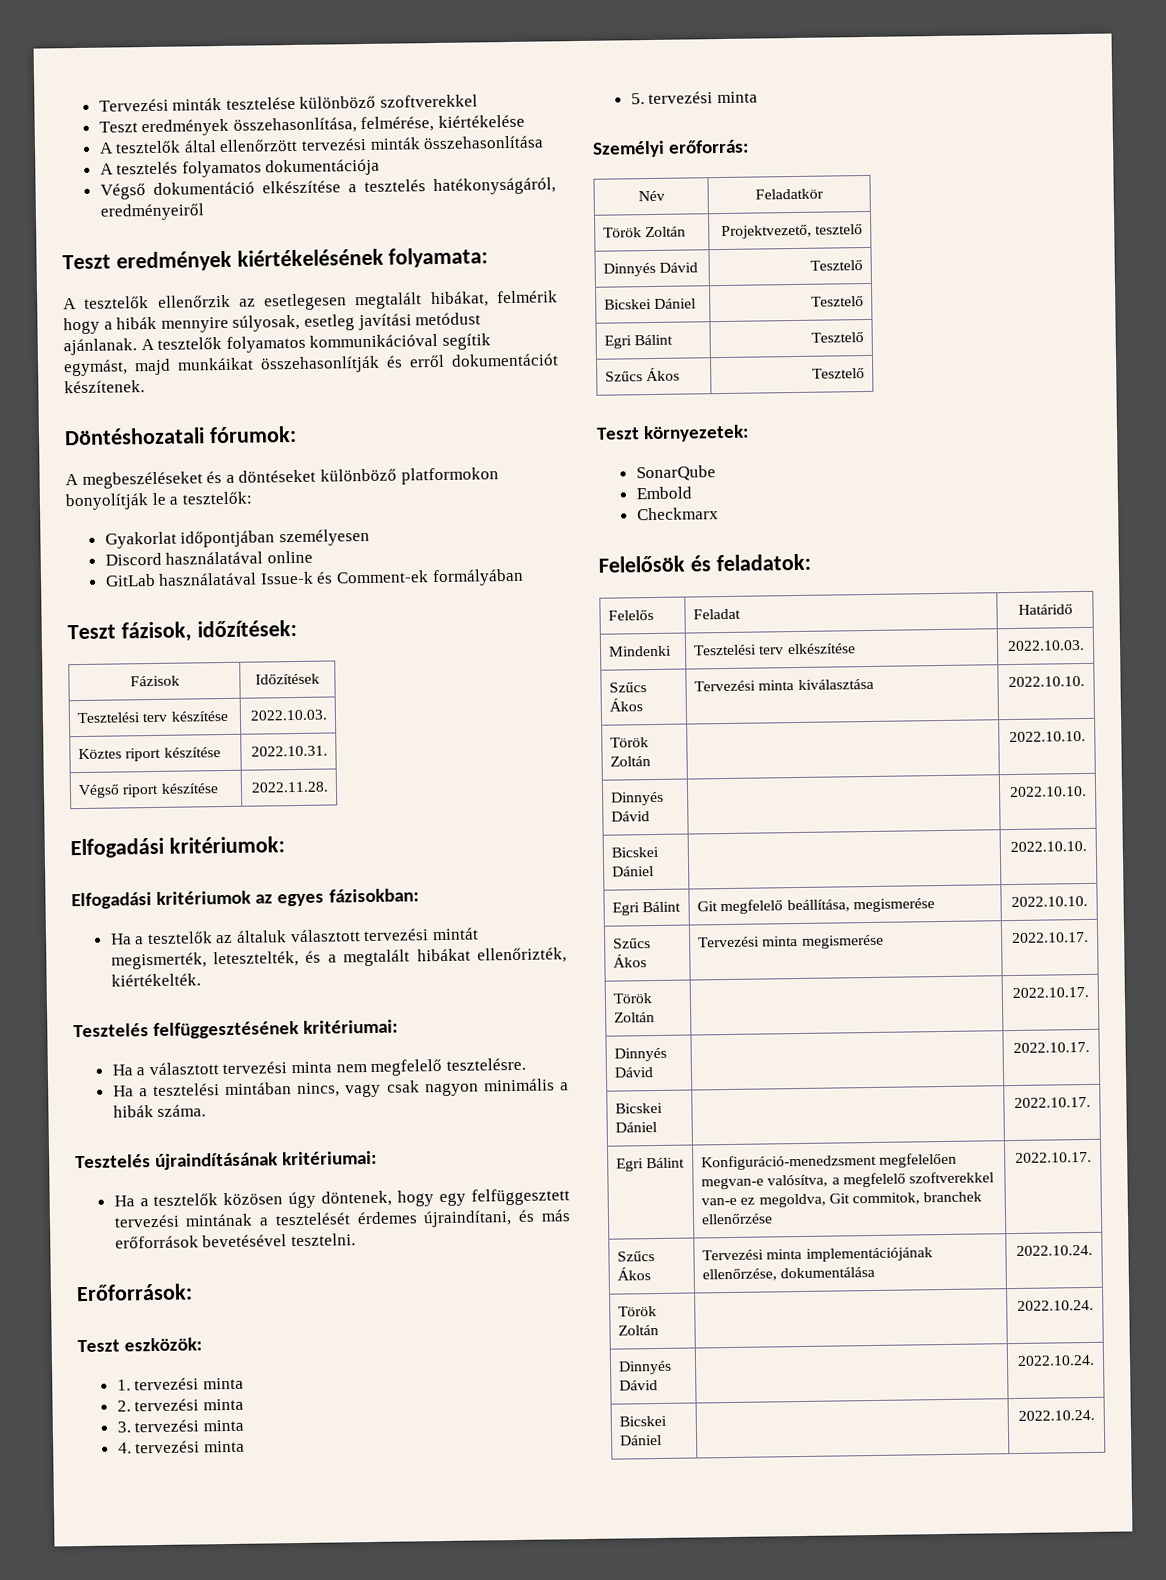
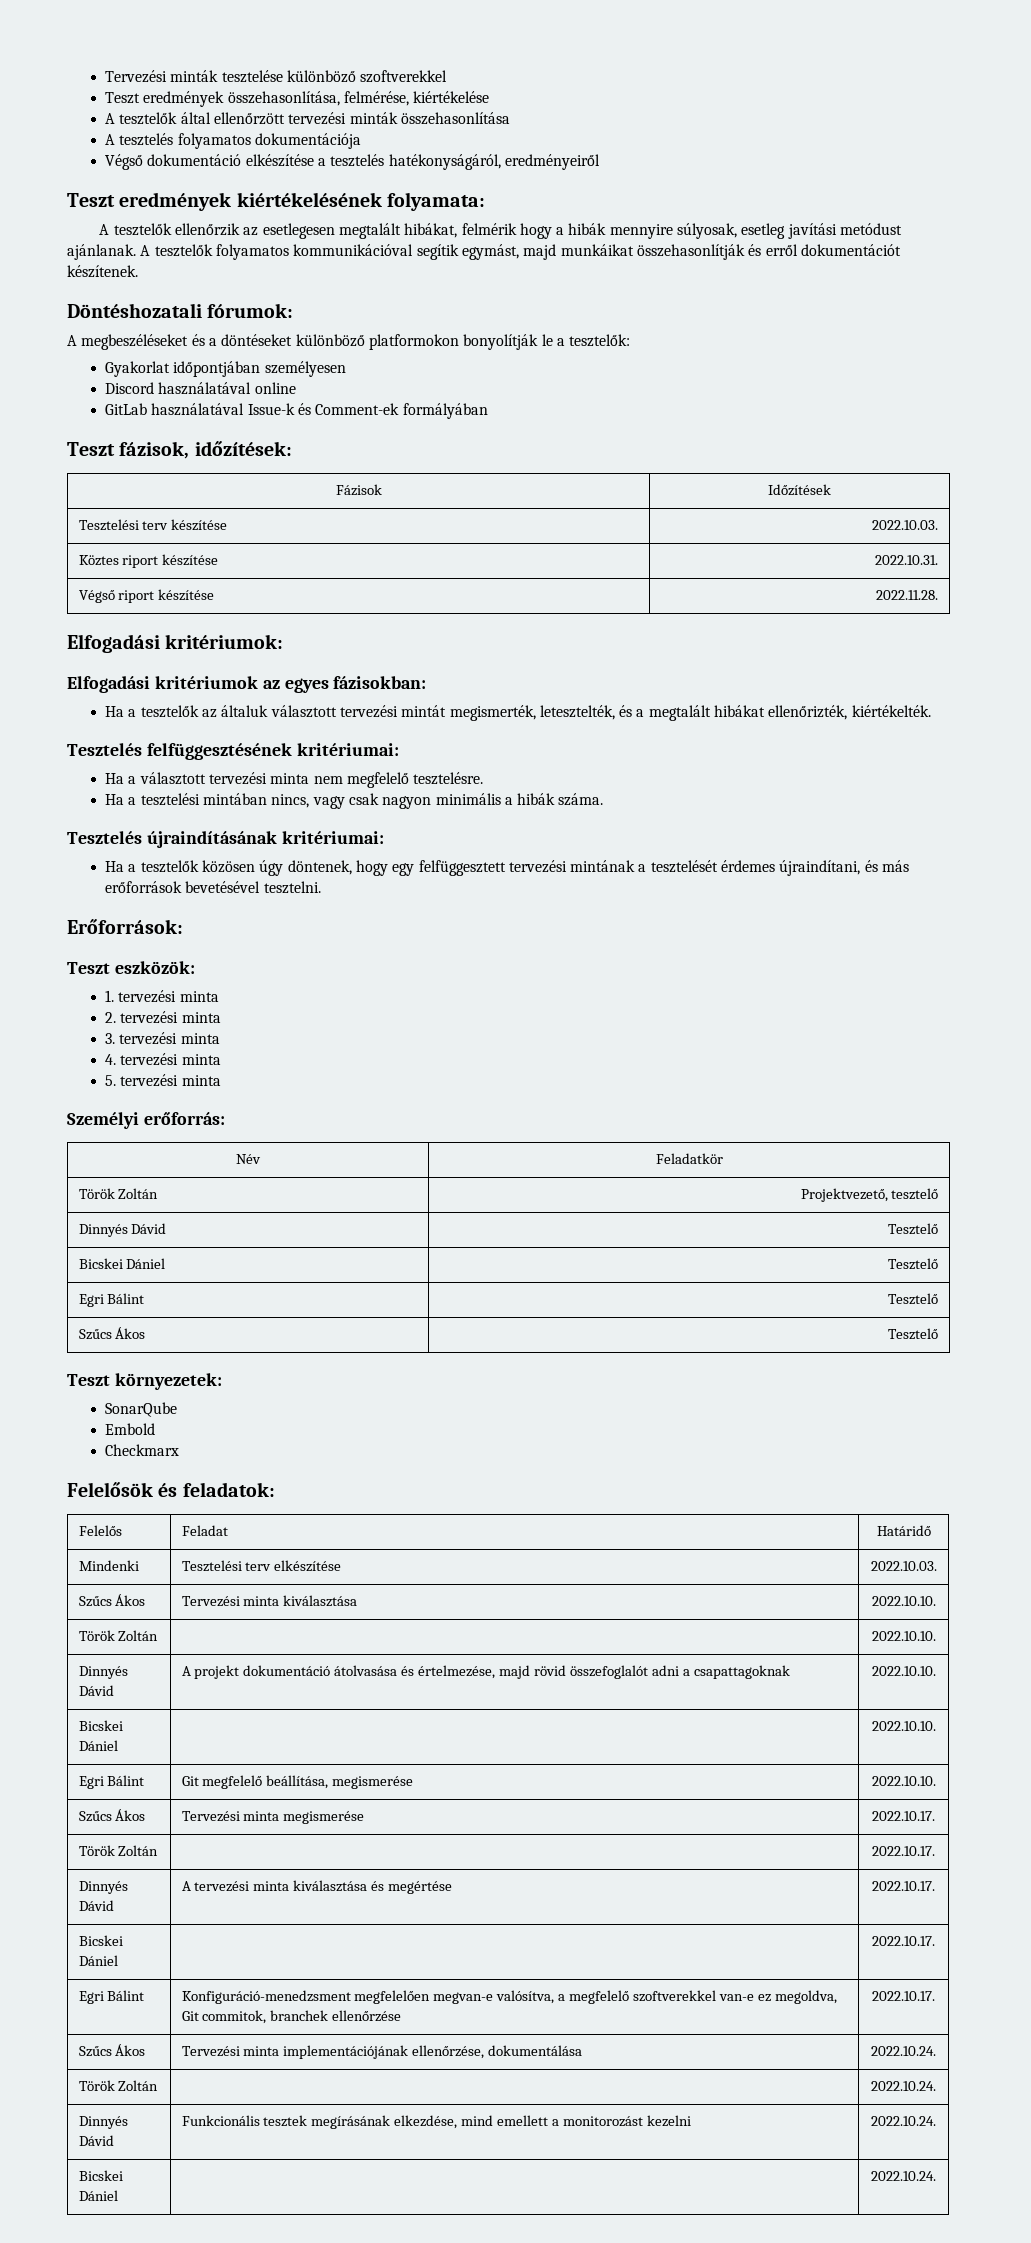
(651, 816) none -> [181,1665,790,1679] A projekt dokumentáció átolvasása és értelmezése, majd rövid összefoglalót adni a csapattagoknak
(655, 1072) none -> [181,1880,453,1894] A tervezési minta kiválasztása és megértése
(659, 1385) none -> [181,2115,691,2129] Funkcionális tesztek megírásának elkezdése, mind emellett a monitorozást kezelni

